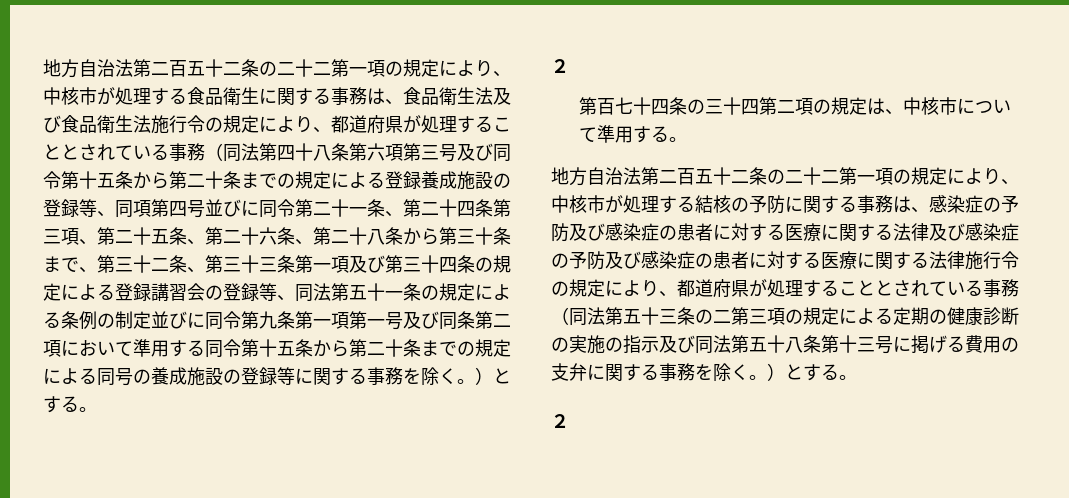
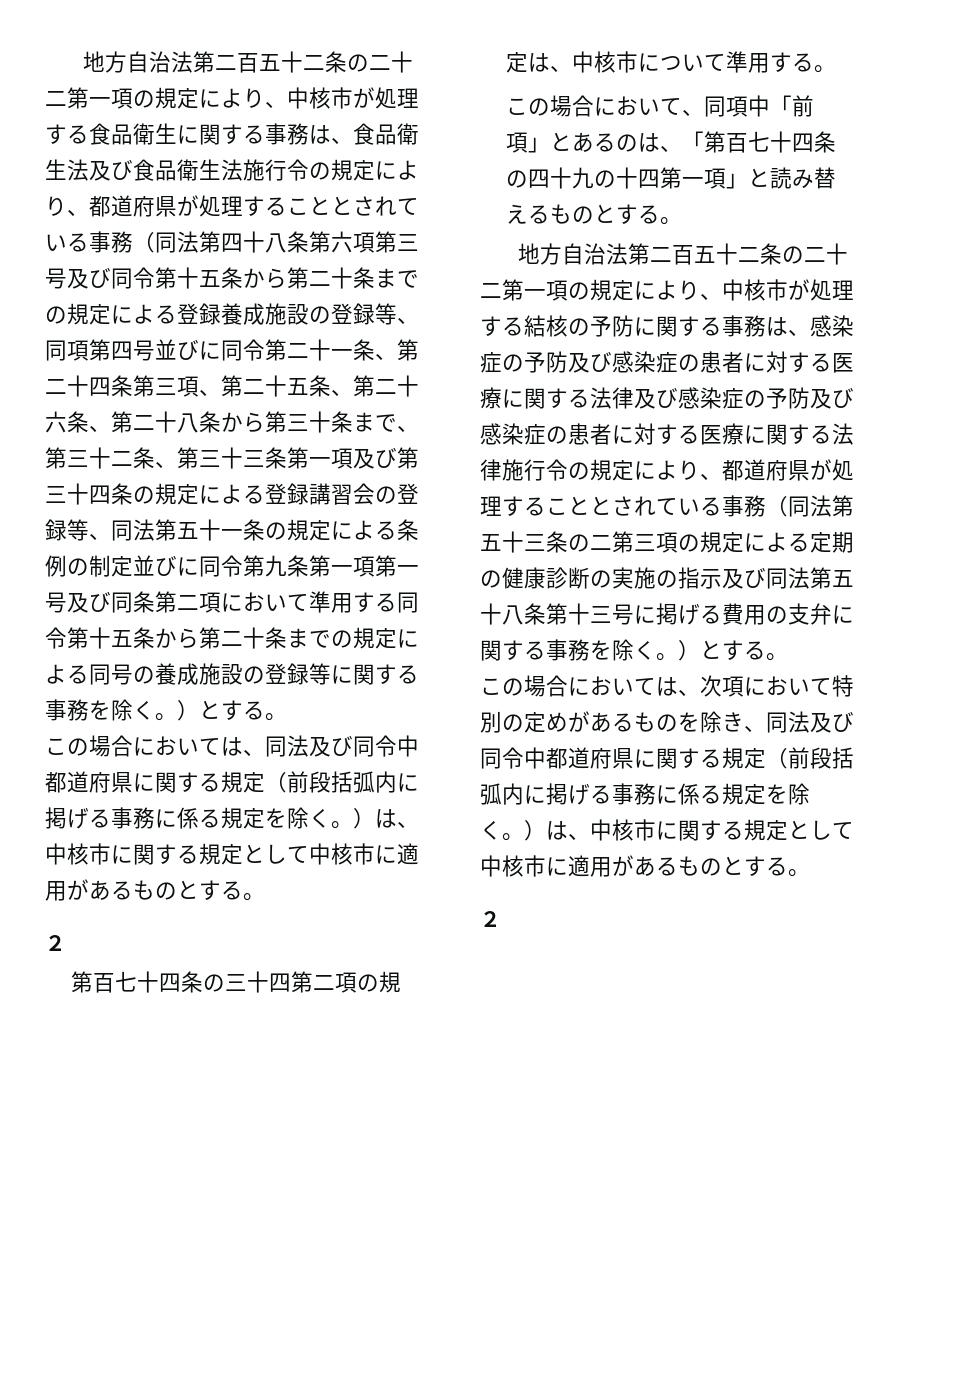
(97, 409) none -> [45,735,419,757] [45,771,419,793] [45,807,419,829] [45,843,419,865] [45,879,265,901] // この場合においては、同法及び同令中都道府県に関する規定（前段括弧内に掲げる事務に係る規定を除く。）は、中核市に関する規定として中核市に適用があるものとする。
(687, 139) none -> [506,95,815,117] [506,131,837,153] [506,167,837,189] [506,204,683,225] // この場合において、同項中「前項」とあるのは、「第百七十四条の四十九の十四第一項」と読み替えるものとする。
(857, 377) none -> [480,675,854,697] [480,711,854,733] [480,747,854,769] [480,783,810,805] [480,819,854,841] [480,855,810,877] // この場合においては、次項において特別の定めがあるものを除き、同法及び同令中都道府県に関する規定（前段括弧内に掲げる事務に係る規定を除く。）は、中核市に関する規定として中核市に適用があるものとする。

